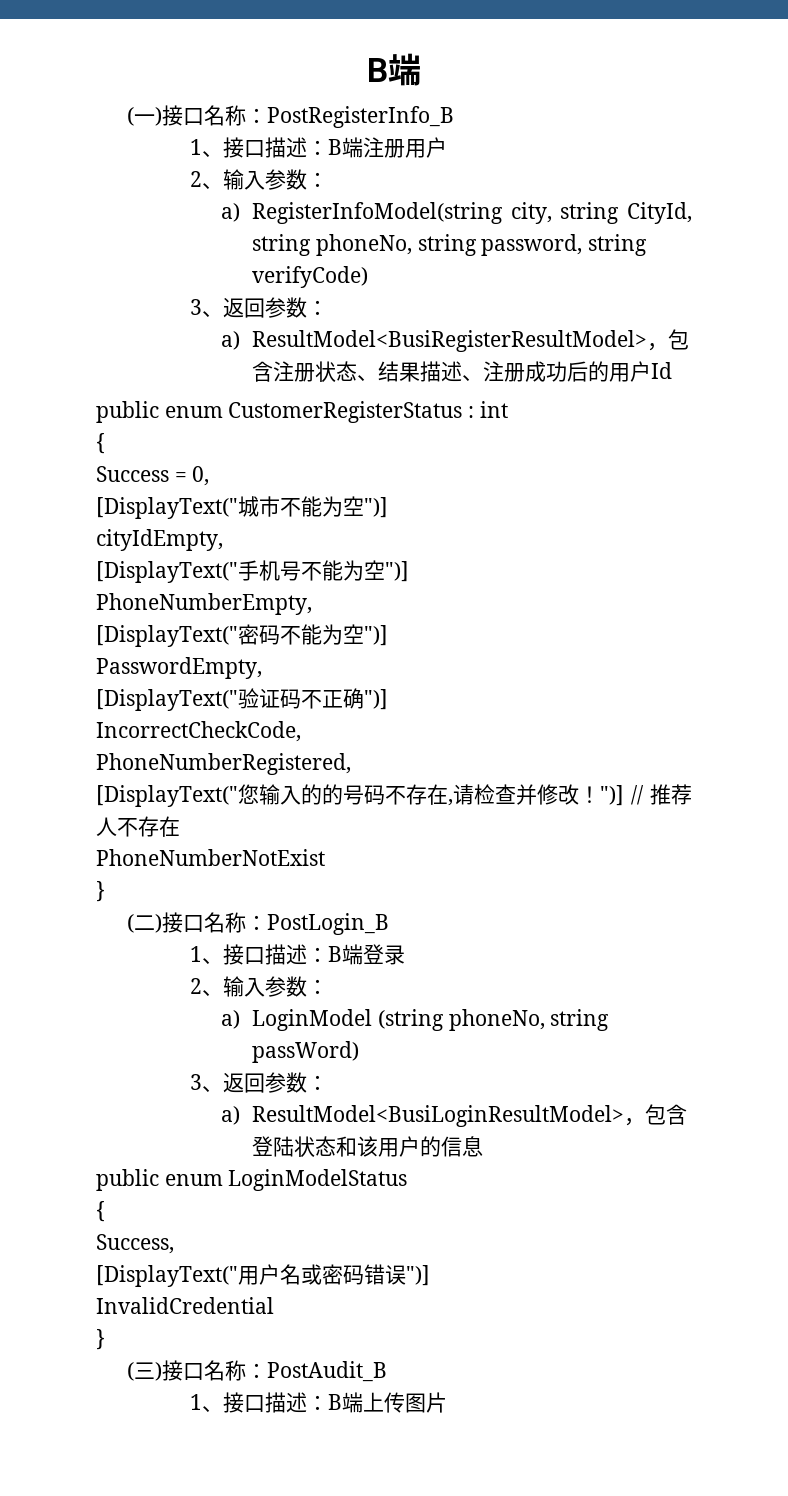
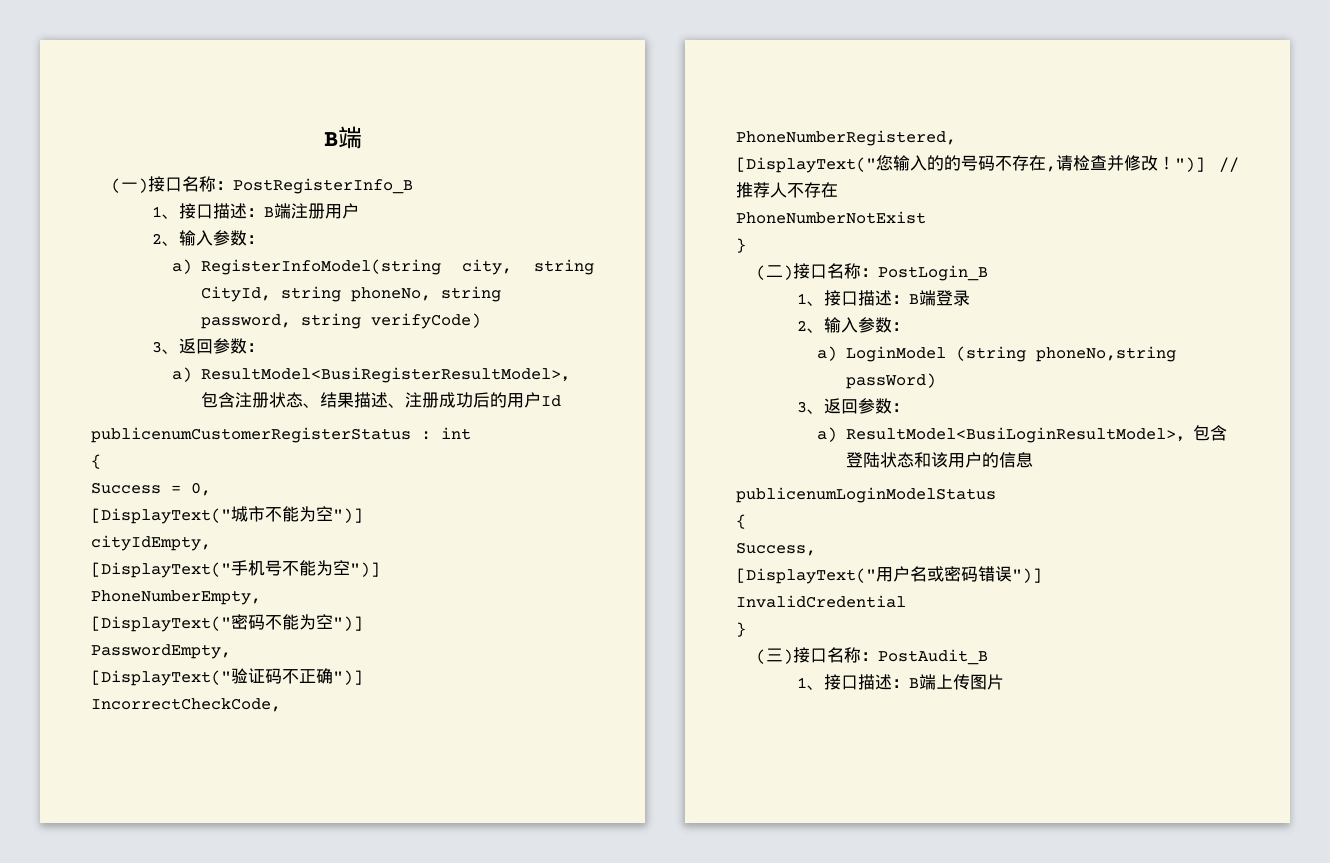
[96,401,463,423] public enum CustomerRegisterStatus -> [91,427,411,443] publicenumCustomerRegisterStatus
[448,1009,610,1031] phoneNo, string -> [1035,346,1176,362] phoneNo,string
[96,1169,408,1191] public enum LoginModelStatus -> [736,487,996,503] publicenumLoginModelStatus

